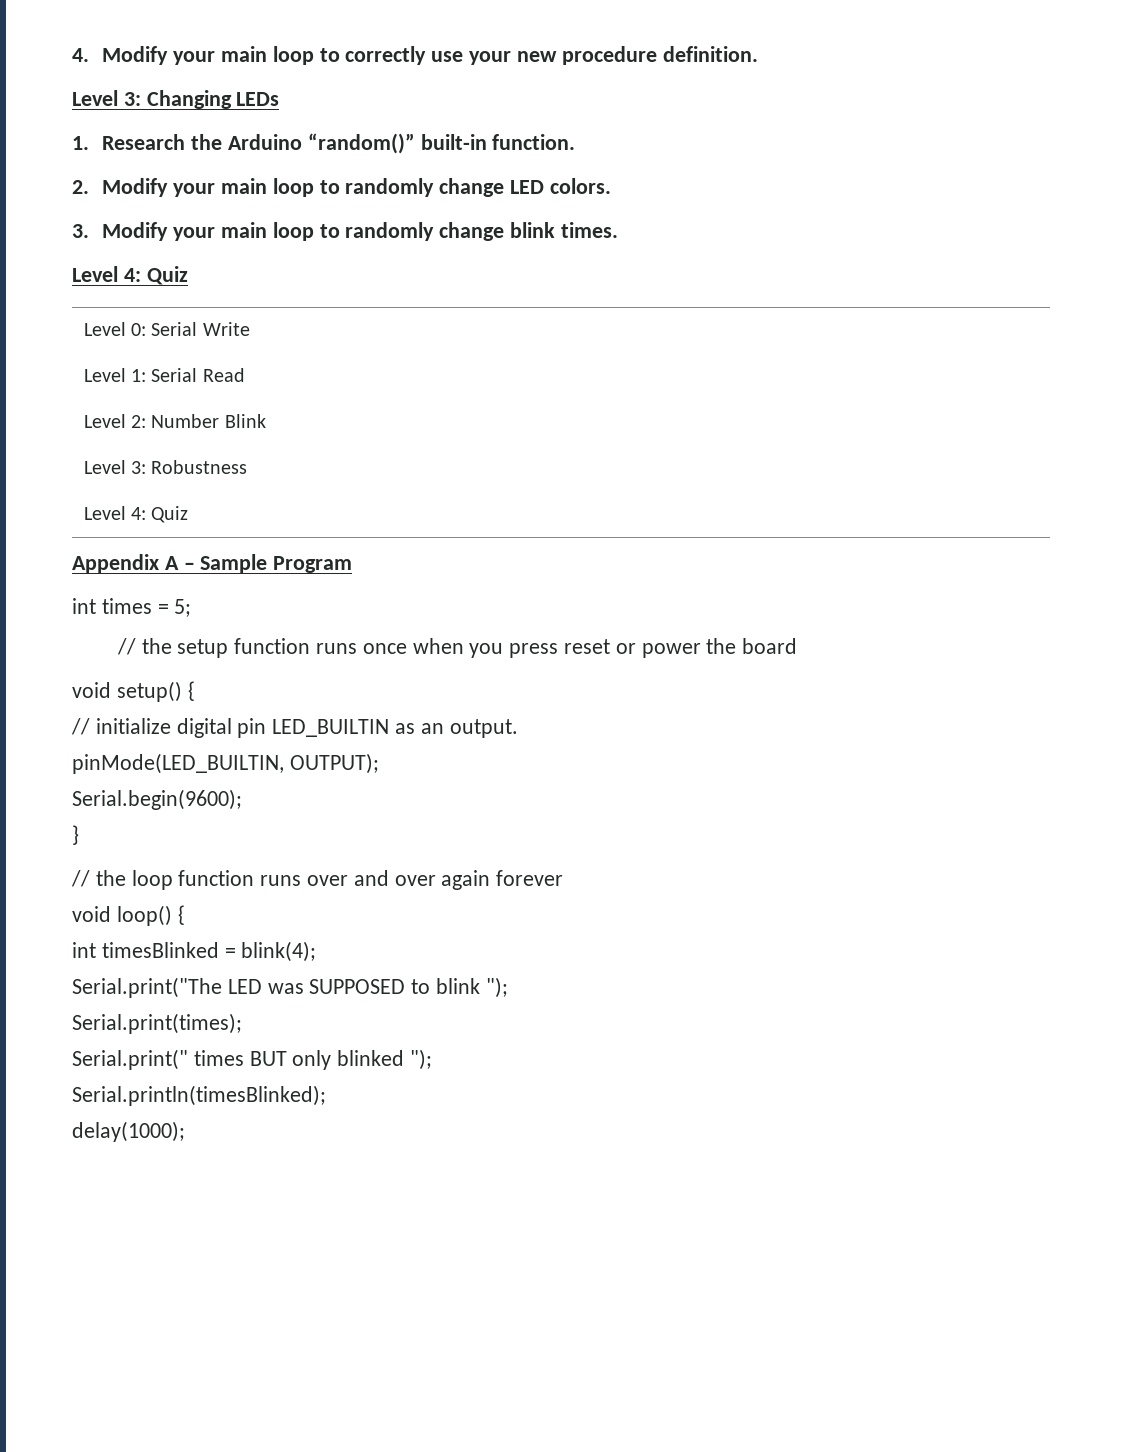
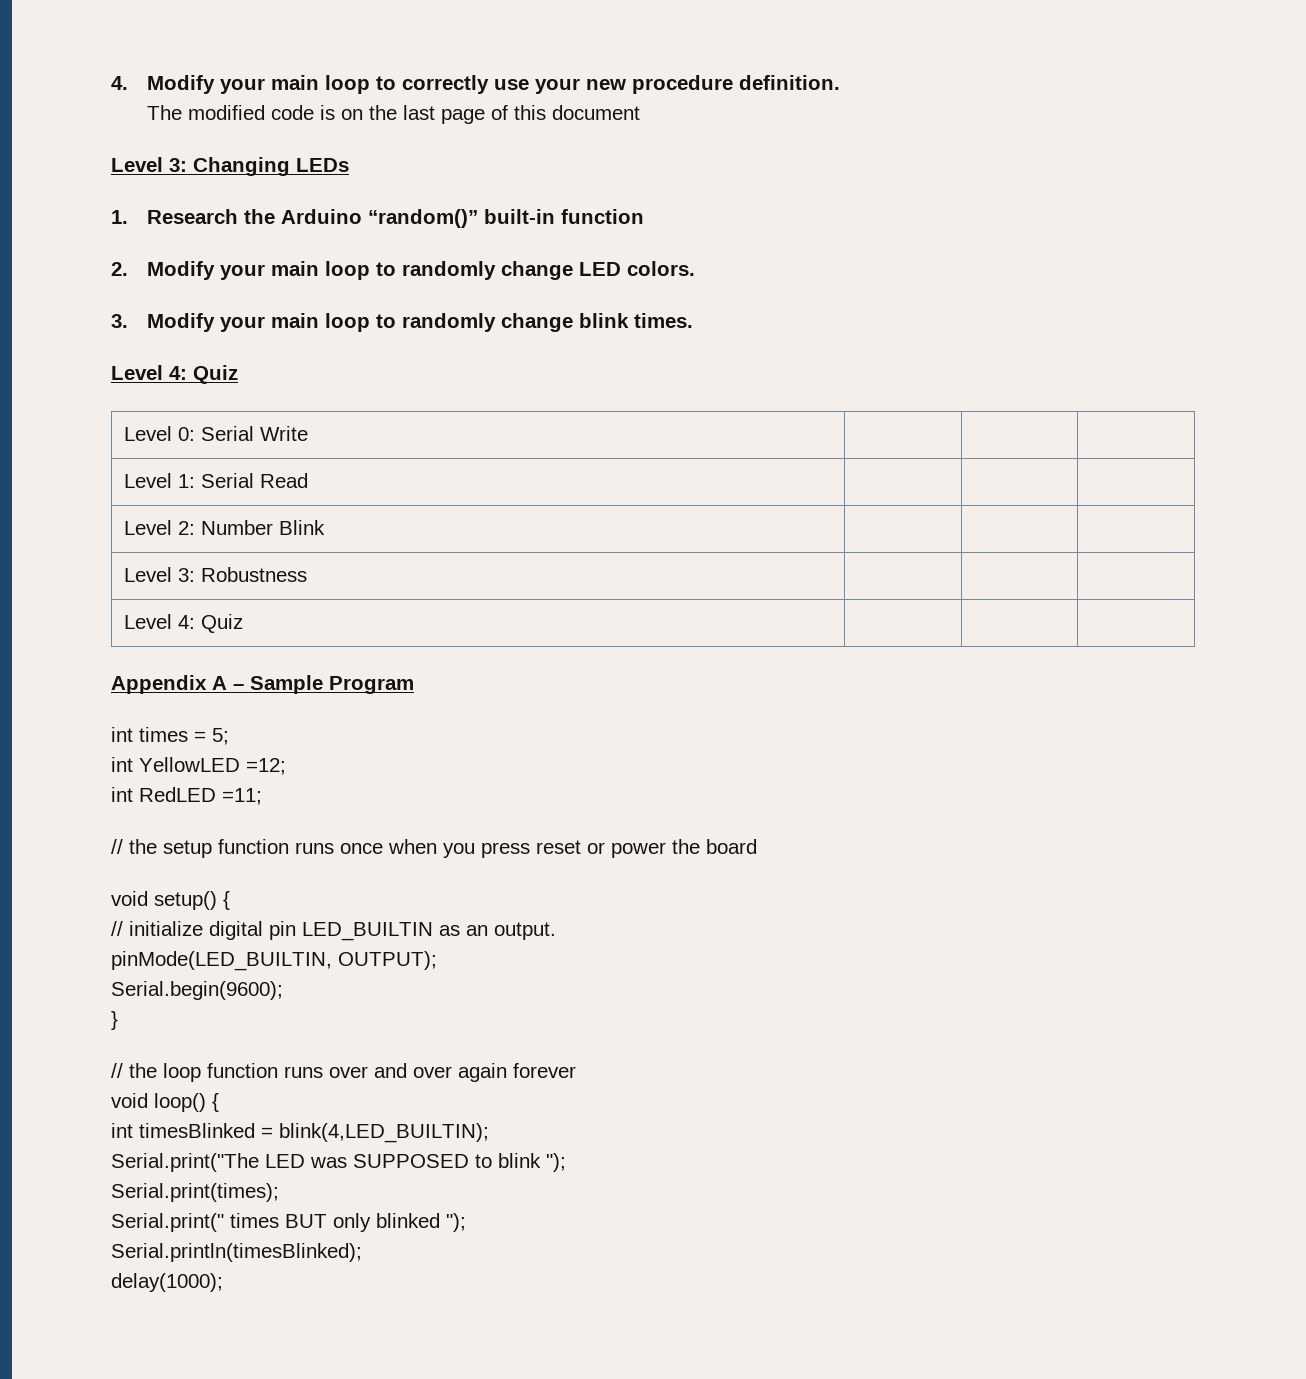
(758, 54) none -> [147,105,641,124] // The modified code is on the last page of this document
[492,134,576,150] function. -> [561,209,645,224] function
(192, 608) none -> [111,757,286,775] [111,787,262,805] // int YellowLED =12; // int RedLED =11;
[241,941,317,962] blink(4); -> [279,1123,489,1143] blink(4,LED_BUILTIN);

